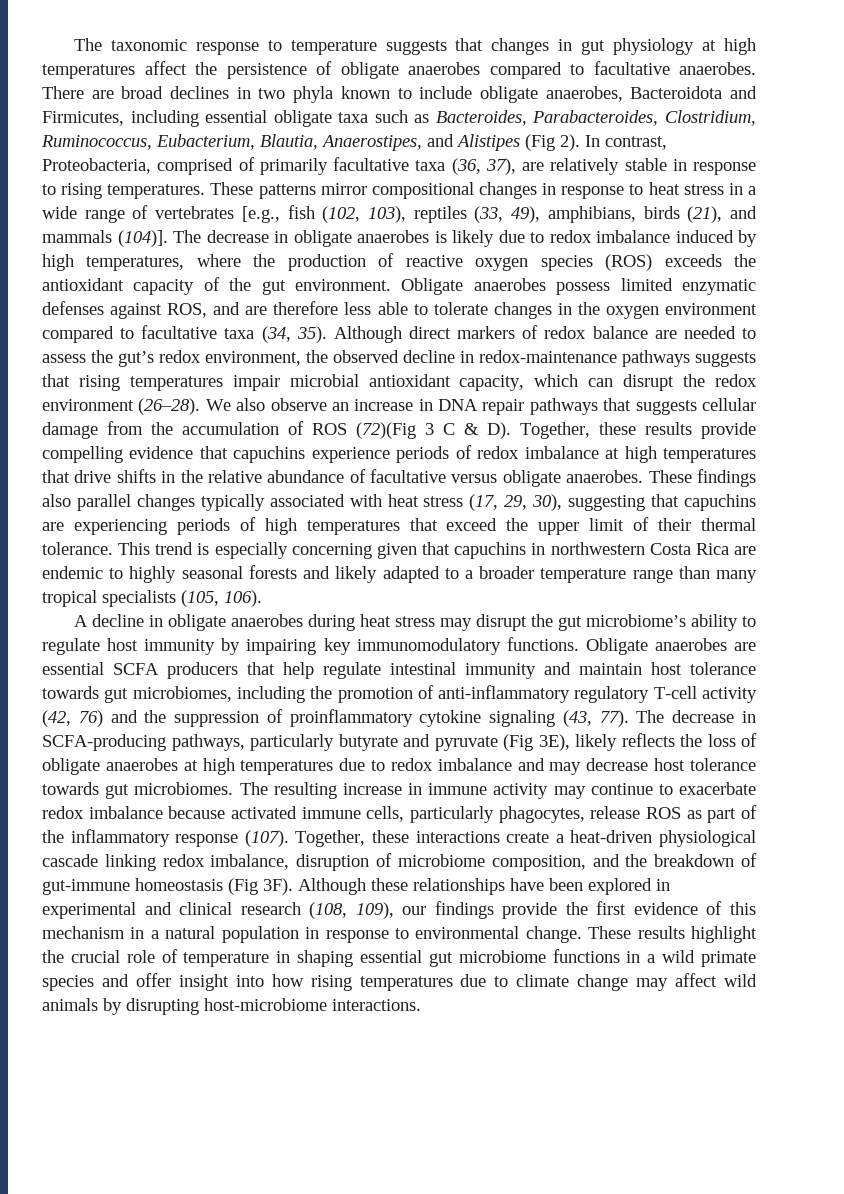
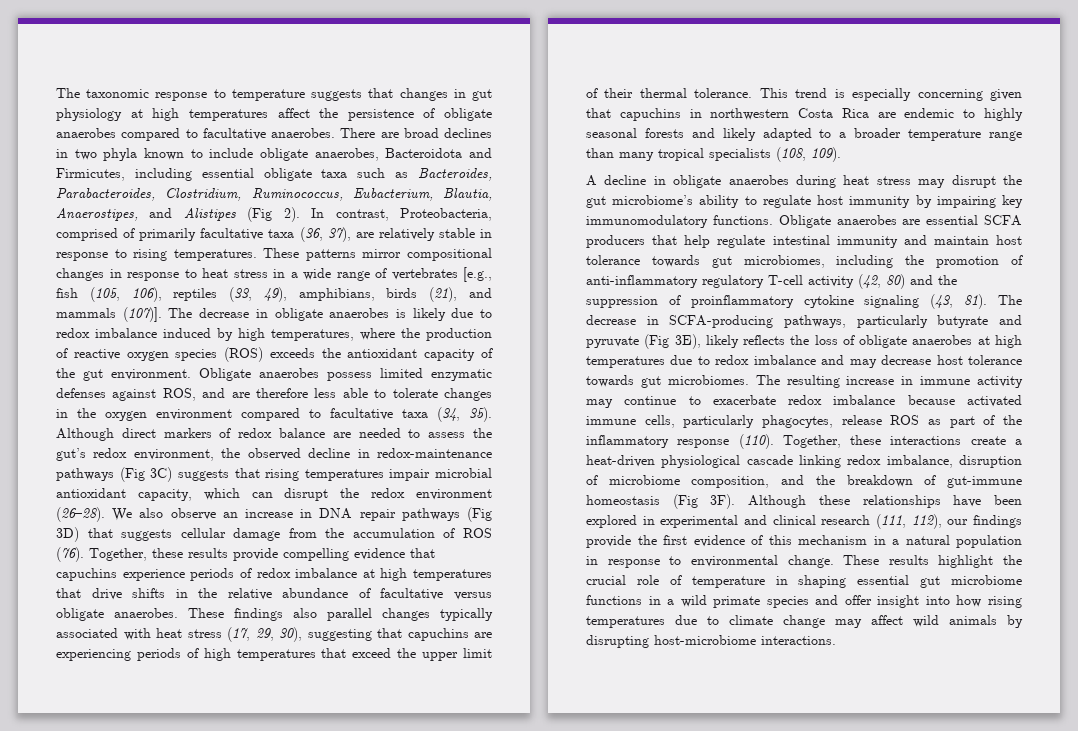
[322,206,406,223] (102, 103), -> [89,287,162,302] (105, 106),
[117,230,168,247] (104)]. -> [122,307,162,322] (107)].
(690, 358) none -> [119,467,173,482] (Fig 3C)
(598, 406) none -> [466,507,492,522] [56,527,79,542] (Fig 3D)
[356,422,511,439] (72)(Fig 3 C & D). -> [56,547,84,562] (76).
[181,590,262,607] (105, 106). -> [776,147,841,162] (108, 109).
[78,710,103,727] 76) -> [886,274,905,289] 80)
[599,710,629,727] 77). -> [964,294,988,309] 81).
[244,830,289,847] (107). -> [738,434,774,449] (110).
[309,902,394,919] (108, 109), -> [876,514,942,529] (111, 112),

